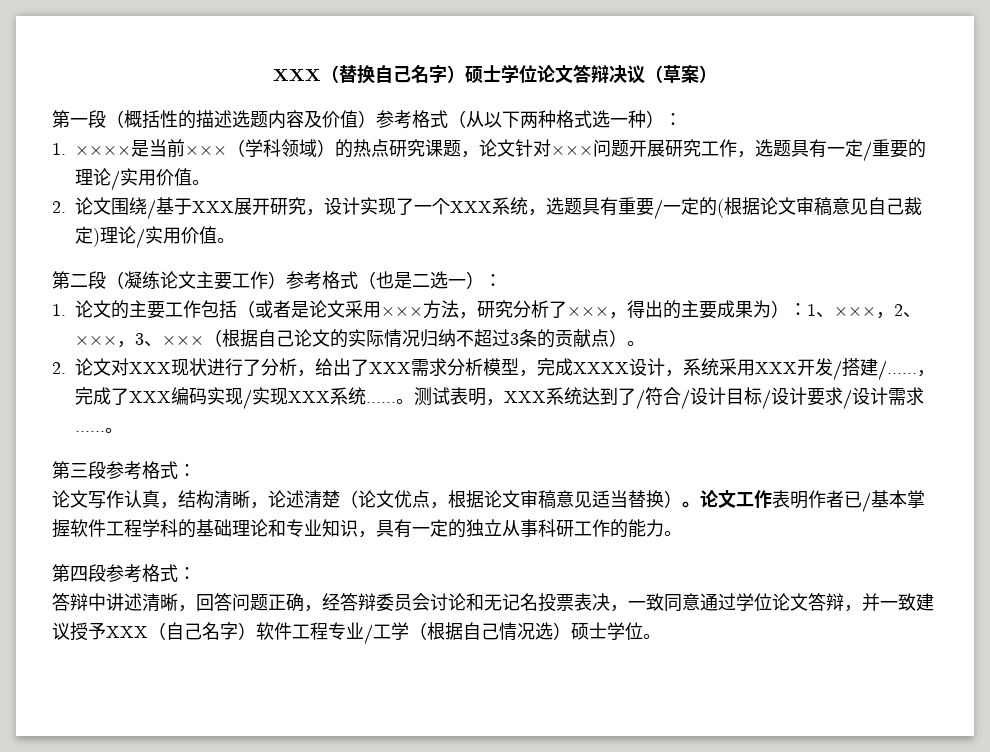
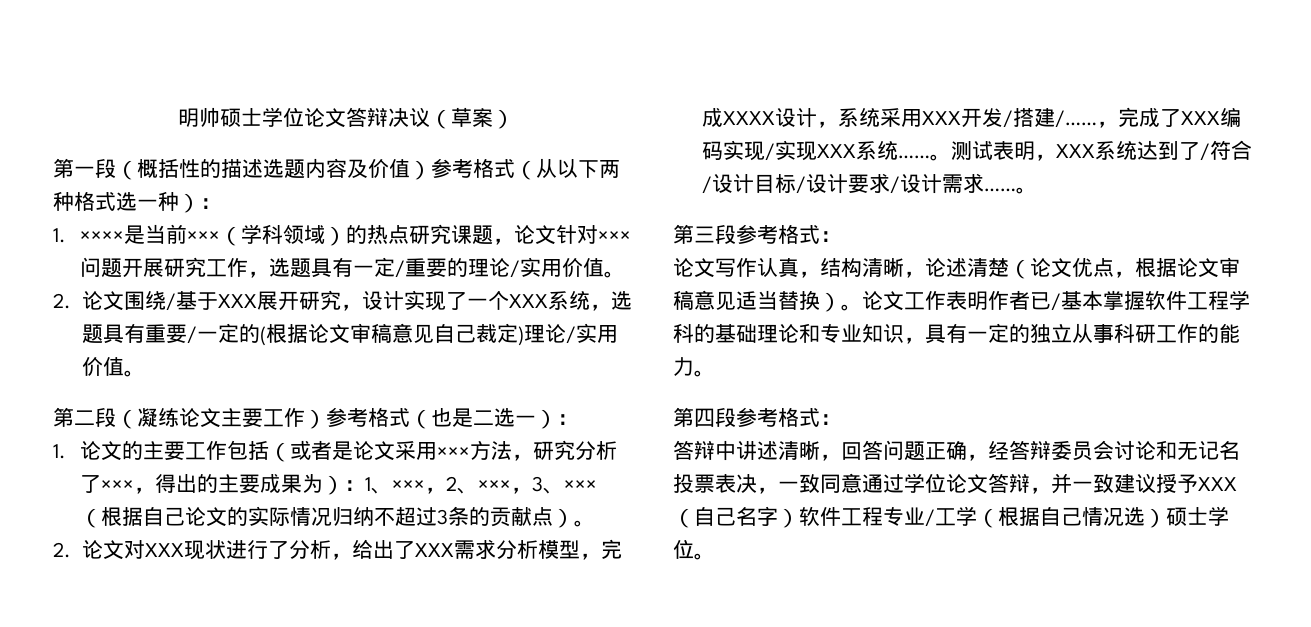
[273,65,465,84] XXX（替换自己名字） -> [177,107,220,127] 明帅

